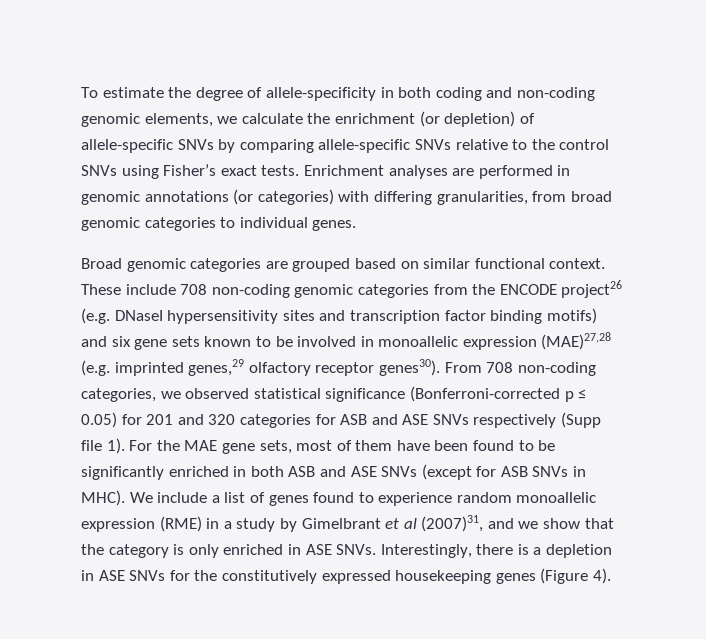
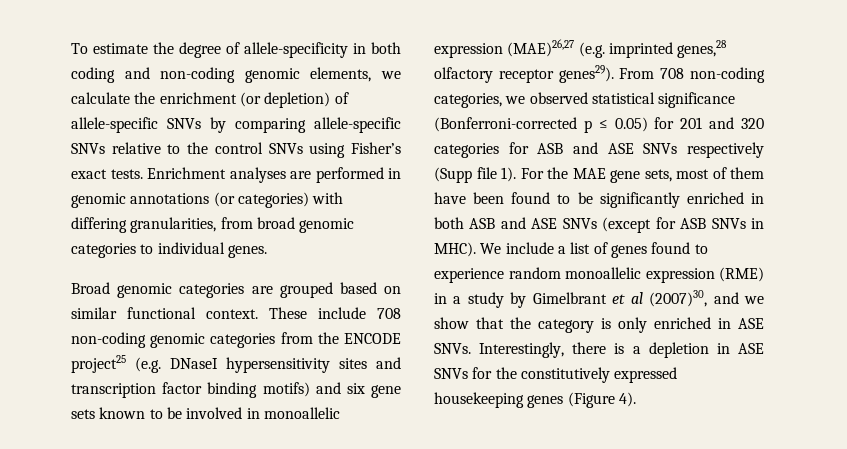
[561,280,623,298] project26 -> [71,355,126,373] project25
[541,332,612,350] (MAE)27,28 -> [507,39,575,57] (MAE)26,27
[188,359,245,376] genes,29 -> [677,40,728,58] genes,28
[378,359,440,376] genes30). -> [558,65,614,83] genes29).
[421,515,484,532] (2007)31, -> [649,290,708,307] (2007)30,

